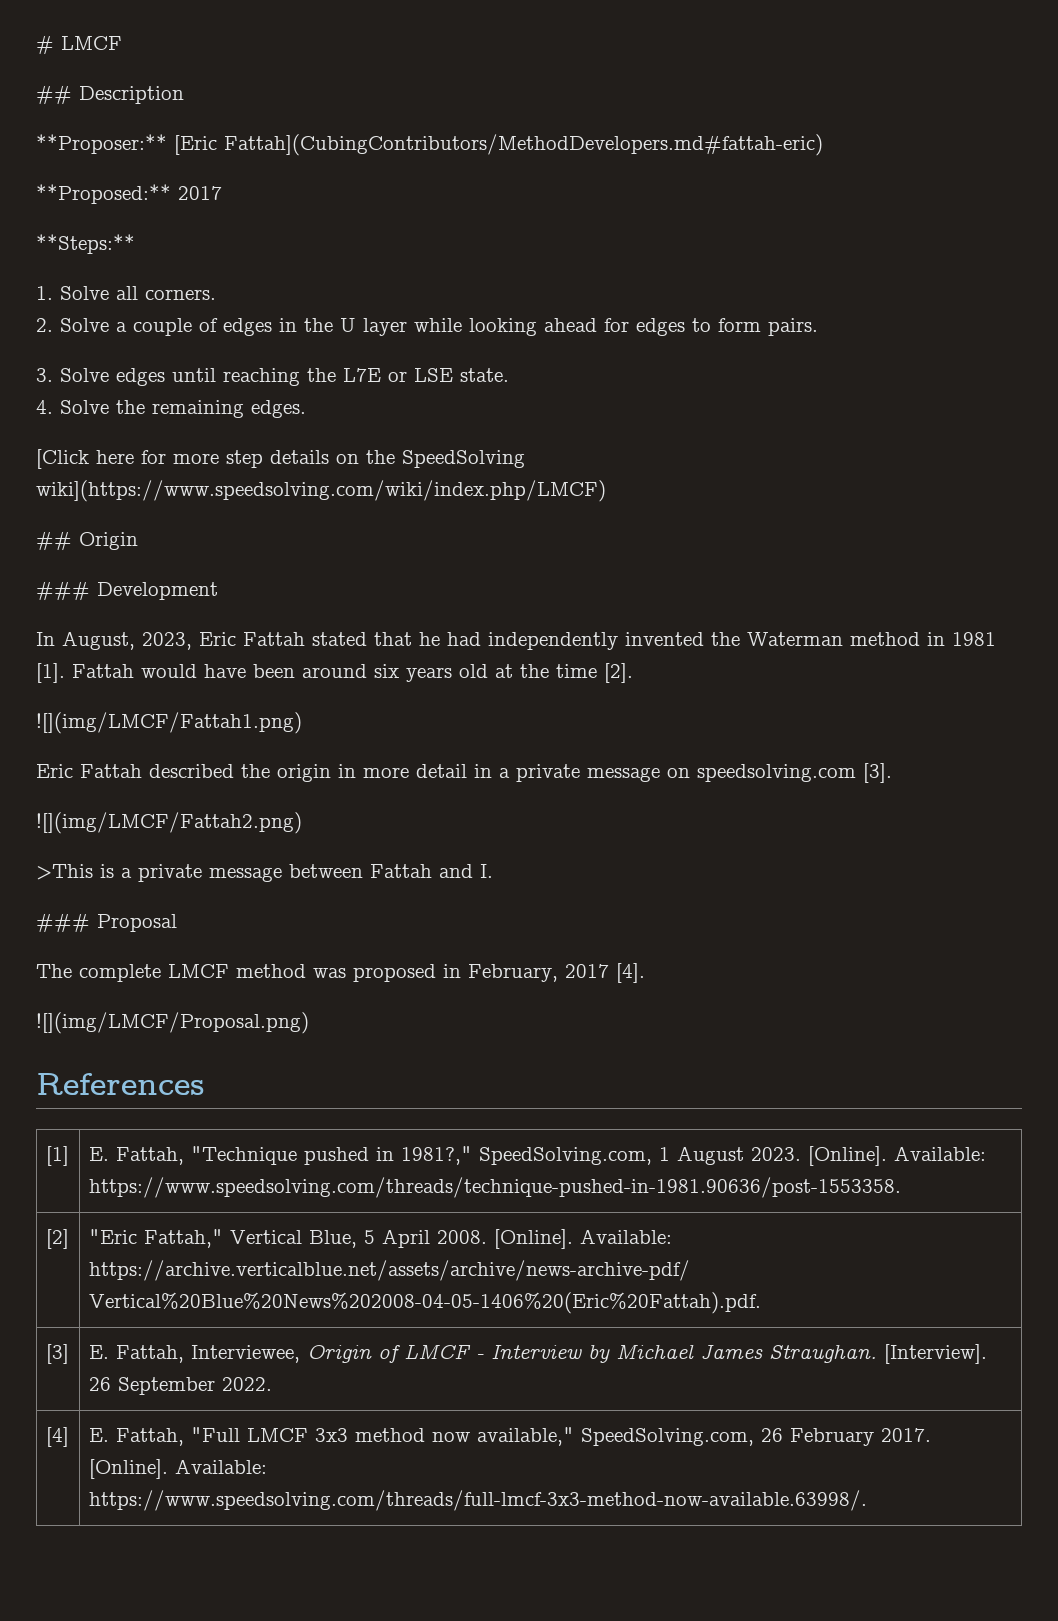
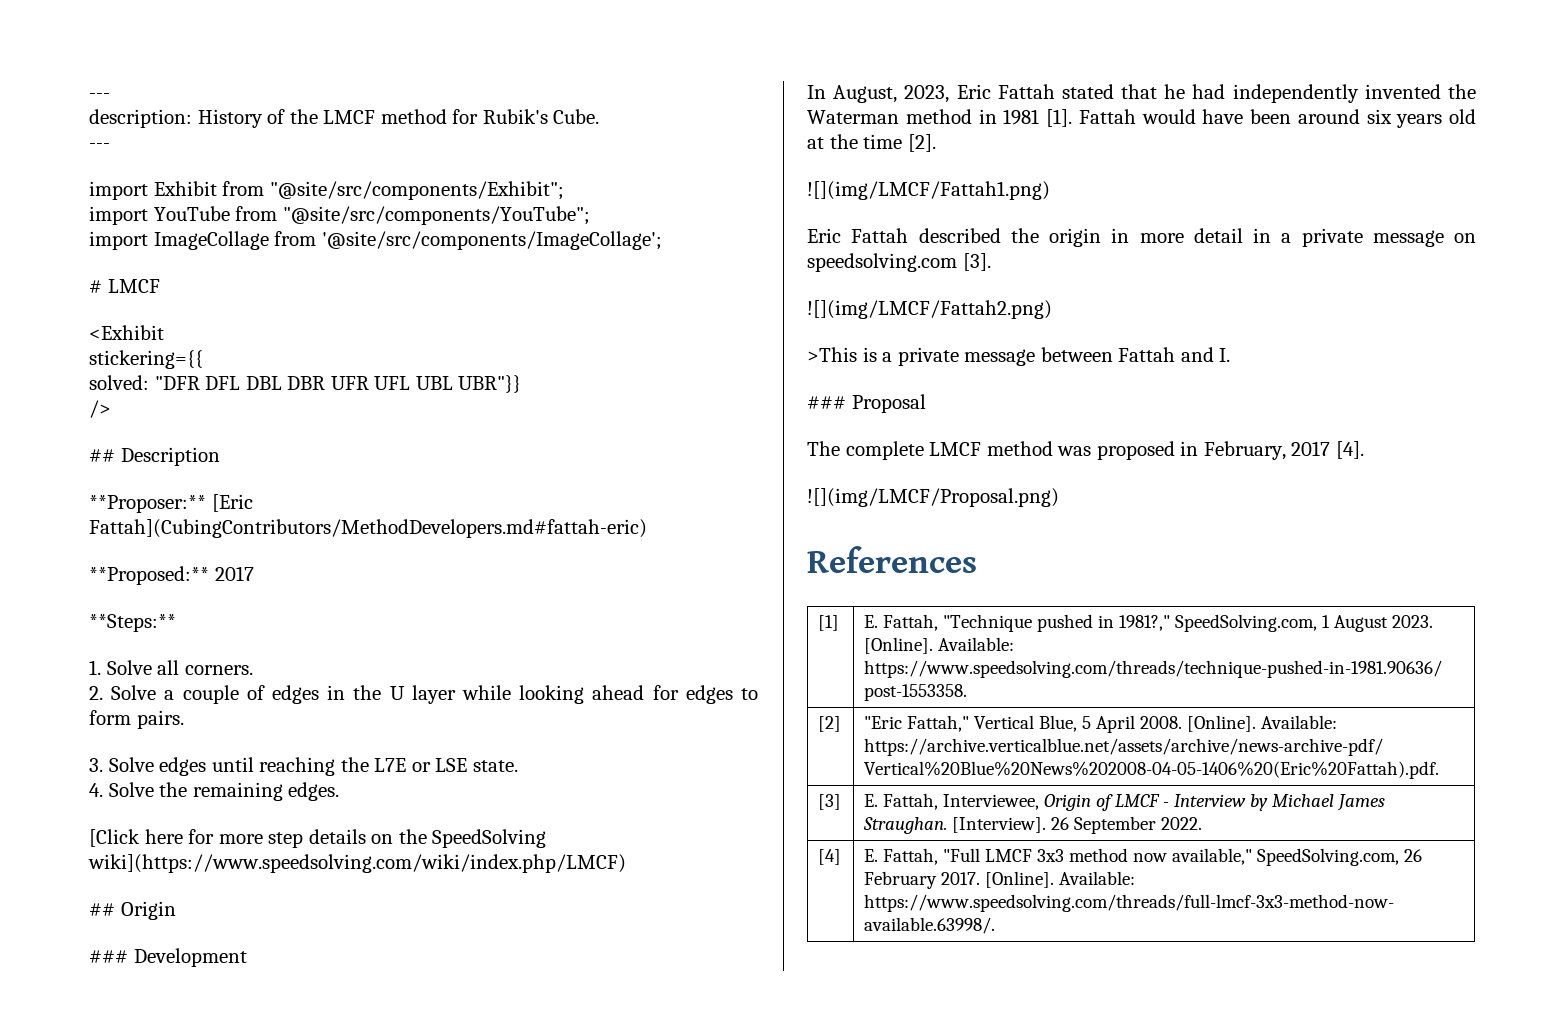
[36,35,122,55] # LMCF -> [89,93,110,99] [89,109,600,128] [89,143,110,149] [89,181,564,200] [89,206,590,225] [89,231,662,250] [89,279,160,293] [89,325,164,340] [89,350,203,369] [89,375,522,393] [89,400,111,418] --- // description: History of the LMCF method for Rubik's Cube. // --- // import Exhibit from "@site/src/components/Exhibit"; // import YouTube from "@site/src/components/YouTube"; // import ImageCollage from '@site/src/components/ImageCollage'; // # LMCF // <Exhibit // stickering={{ // solved: "DFR DFL DBL DBR UFR UFL UBL UBR"}} // />

